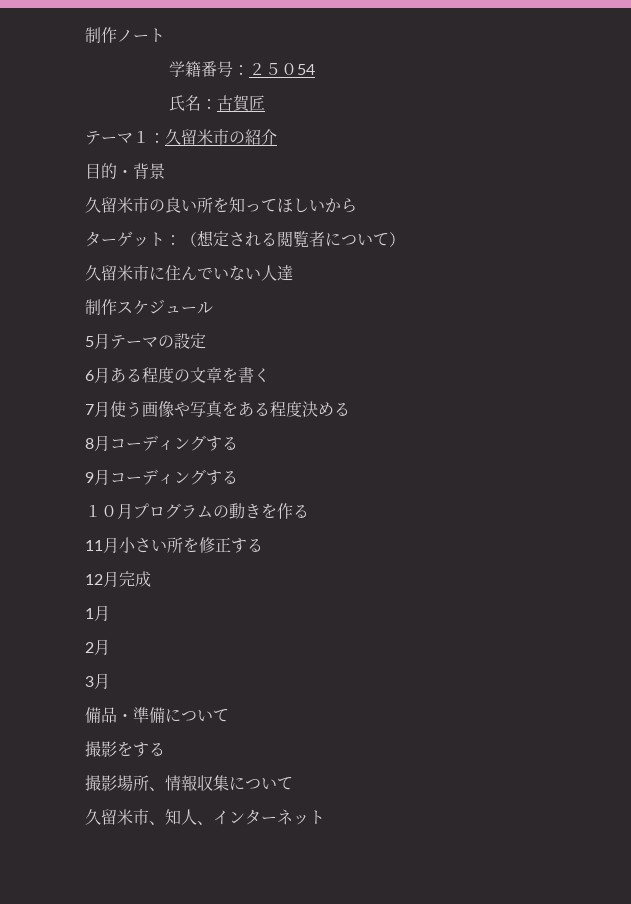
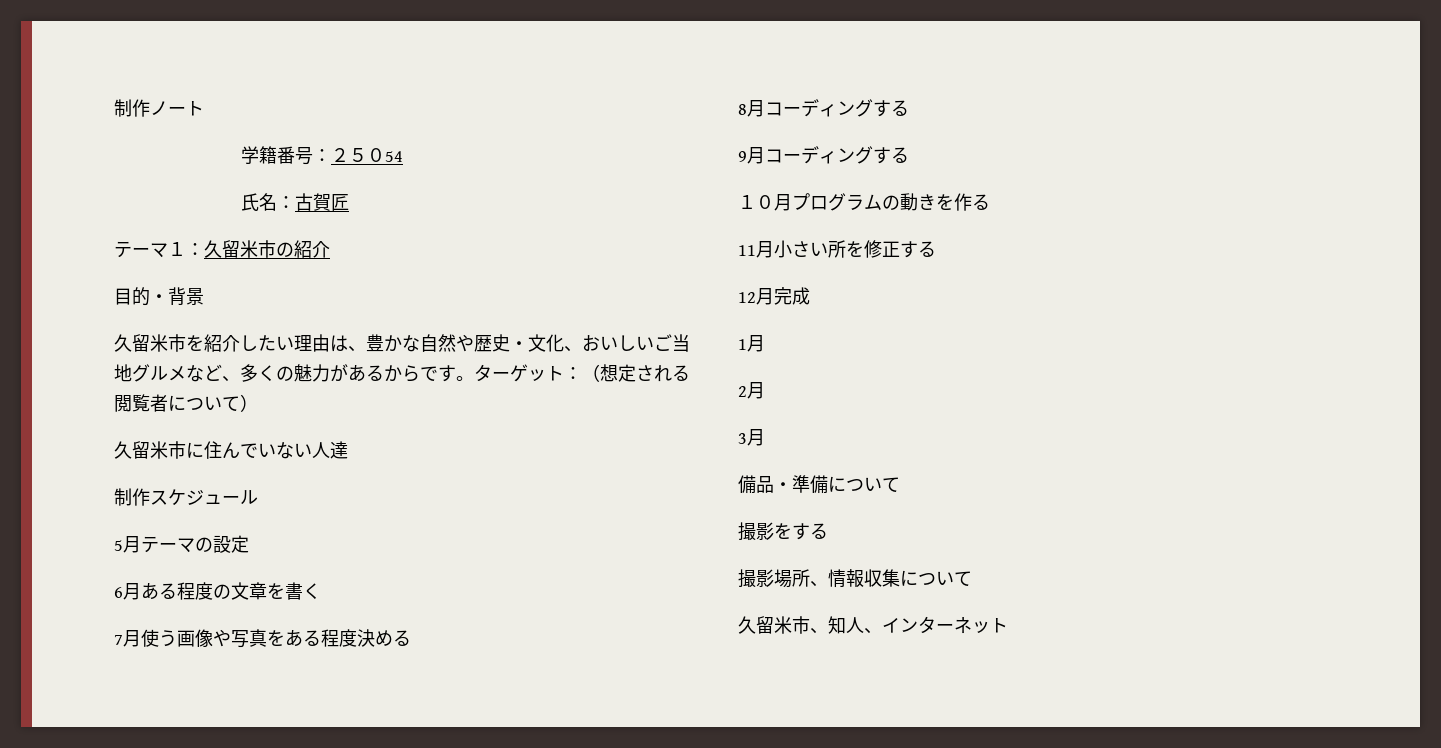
[149,197,325,213] の良い所を知ってほしい -> [186,334,690,352] [114,364,384,382] を紹介したい理由は、豊かな自然や歴史・文化、おいしいご当地グルメなど、多くの魅力がある
(357, 205) // -> [420,365,474,382] です。

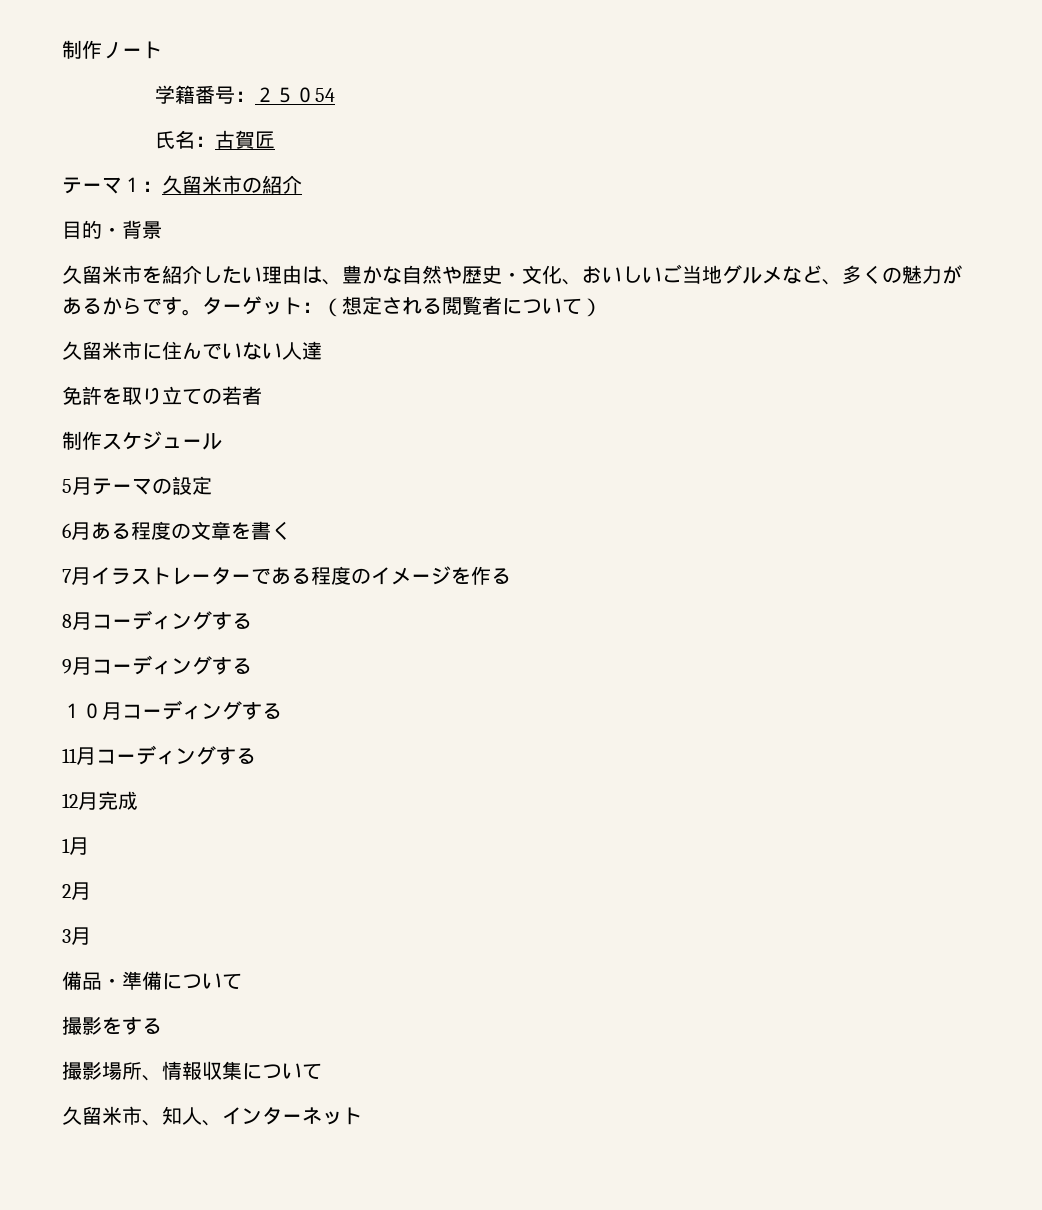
(348, 450) none -> [62,386,262,405] // 免許を取り立ての若者
[141,629,393,648] 使う画像や写真をある程度決め -> [91,566,491,585] イラストレーターである程度のイメージを作
[792,193,972,211] プログラムの動きを作 -> [122,700,262,720] コーディングす
[774,240,900,258] 小さい所を修正 -> [96,745,216,765] コーディング

